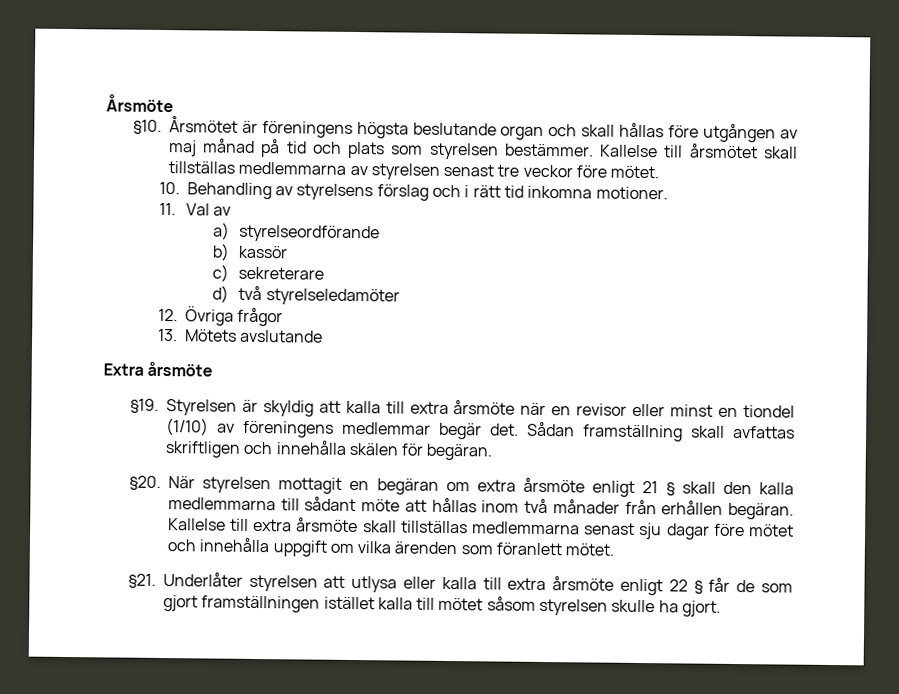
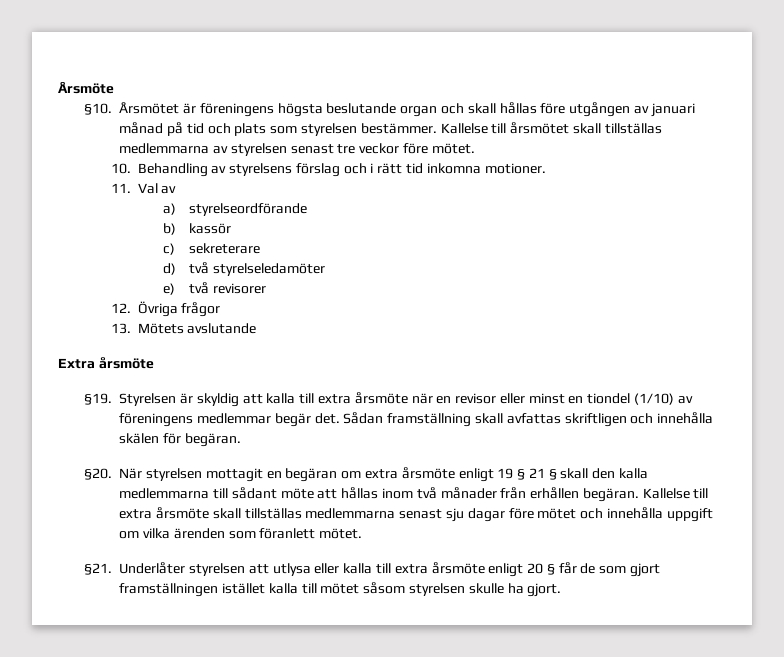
[167,140,197,157] maj -> [650,103,695,117] januari
(400, 297) none -> [163,282,267,295] // e) två revisorer
(636, 488) none -> [497,468,526,480] 19 §
[668,579,688,592] 22 -> [527,563,544,574] 20

